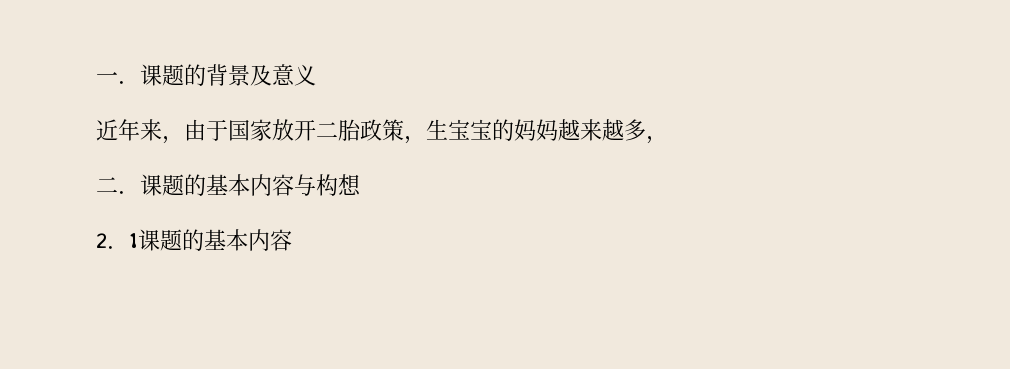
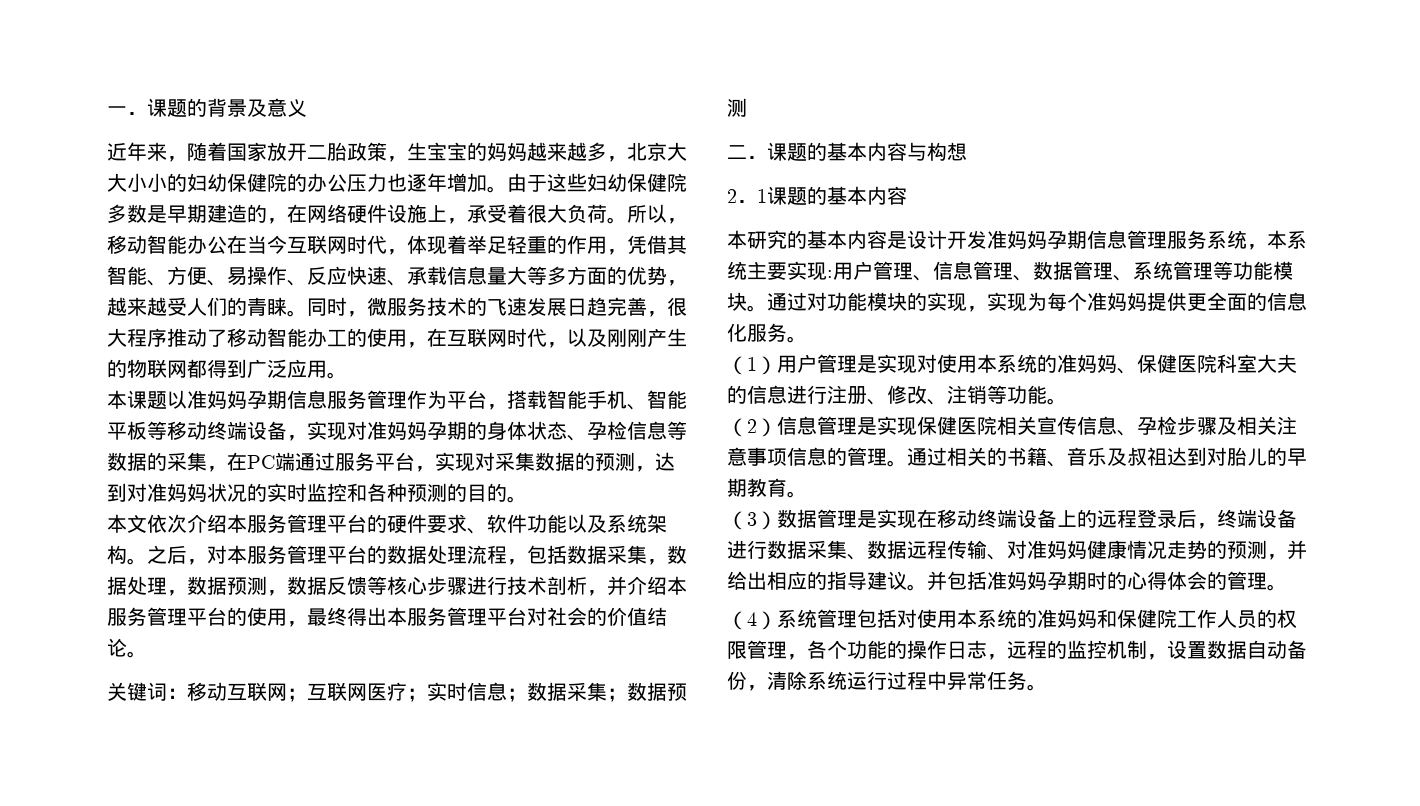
[184,119,228,141] 由于 -> [187,142,227,161] 随着
(668, 140) none -> [627,142,687,161] [107,173,687,193] [107,204,687,224] [107,235,687,255] [107,266,687,286] [107,297,687,317] [107,328,687,348] [107,359,347,379] [107,390,687,410] [107,421,687,441] [107,452,675,472] [107,483,527,503] [107,514,667,534] [107,545,687,565] [107,576,687,596] [107,607,667,627] [107,638,147,658] [107,682,687,702] [727,98,747,117] 北京大大小小的妇幼保健院的办公压力也逐年增加。由于这些妇幼保健院多数是早期建造的，在网络硬件设施上，承受着很大负荷。所以，移动智能办公在当今互联网时代，体现着举足轻重的作用，凭借其智能、方便、易操作、反应快速、承载信息量大等多方面的优势，越来越受人们的青睐。同时，微服务技术的飞速发展日趋完善，很大程序推动了移动智能办工的使用，在互联网时代，以及刚刚产生的物联网都得到广泛应用。 // 本课题以准妈妈孕期信息服务管理作为平台，搭载智能手机、智能平板等移动终端设备，实现对准妈妈孕期的身体状态、孕检信息等数据的采集，在PC端通过服务平台，实现对采集数据的预测，达到对准妈妈状况的实时监控和各种预测的目的。 // 本文依次介绍本服务管理平台的硬件要求、软件功能以及系统架构。之后，对本服务管理平台的数据处理流程，包括数据采集，数据处理，数据预测，数据反馈等核心步骤进行技术剖析，并介绍本服务管理平台的使用，最终得出本服务管理平台对社会的价值结论。 // 关键词：移动互联网；互联网医疗；实时信息；数据采集；数据预测
(292, 240) none -> [727,230,1307,250] [727,261,1293,281] [727,292,1307,312] [727,323,807,343] [727,354,1297,375] [727,385,1067,405] [727,416,1297,437] [727,447,1307,467] [727,478,807,498] [727,509,1297,530] [727,540,1307,560] [727,571,1287,591] [727,609,1297,630] [727,640,1307,660] [727,671,1047,691] // 本研究的基本内容是设计开发准妈妈孕期信息管理服务系统，本系统主要实现:用户管理、信息管理、数据管理、系统管理等功能模块。通过对功能模块的实现，实现为每个准妈妈提供更全面的信息化服务。 // （1）用户管理是实现对使用本系统的准妈妈、保健医院科室大夫的信息进行注册、修改、注销等功能。 // （2）信息管理是实现保健医院相关宣传信息、孕检步骤及相关注意事项信息的管理。通过相关的书籍、音乐及叔祖达到对胎儿的早期教育。 // （3）数据管理是实现在移动终端设备上的远程登录后，终端设备进行数据采集、数据远程传输、对准妈妈健康情况走势的预测，并给出相应的指导建议。并包括准妈妈孕期时的心得体会的管理。 // （4）系统管理包括对使用本系统的准妈妈和保健院工作人员的权限管理，各个功能的操作日志，远程的监控机制，设置数据自动备份，清除系统运行过程中异常任务。

